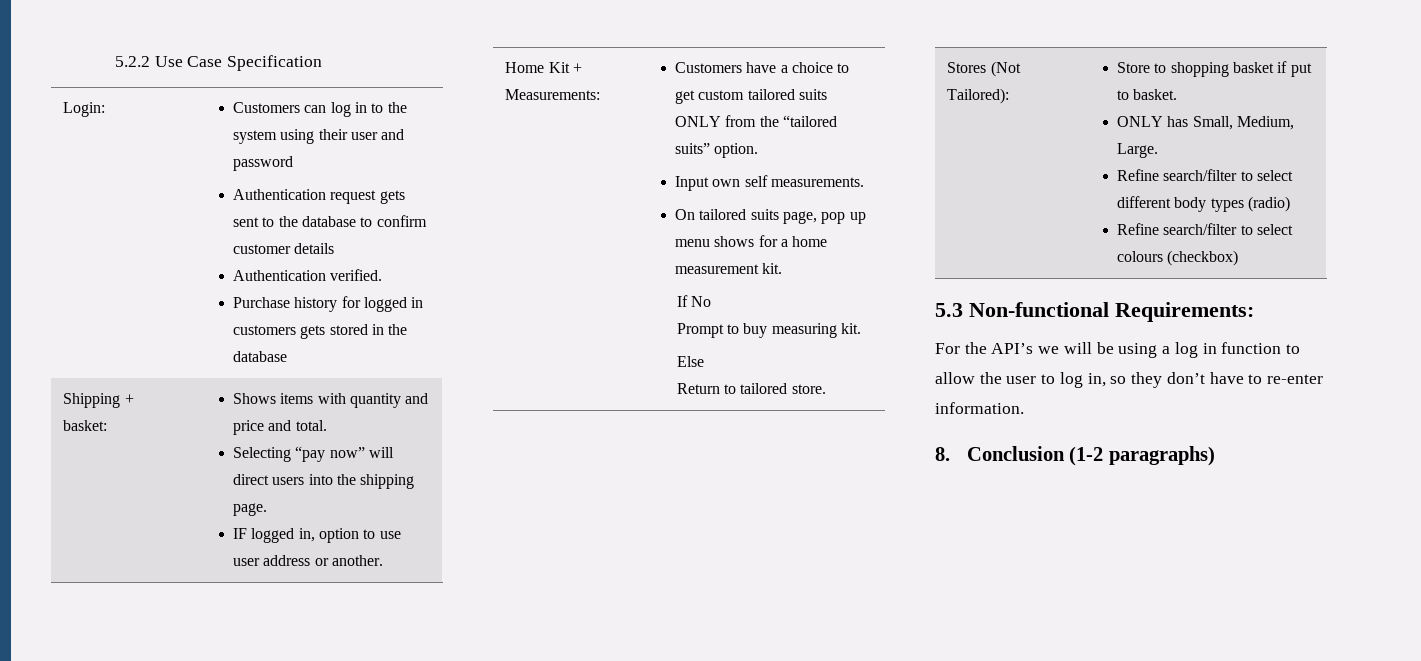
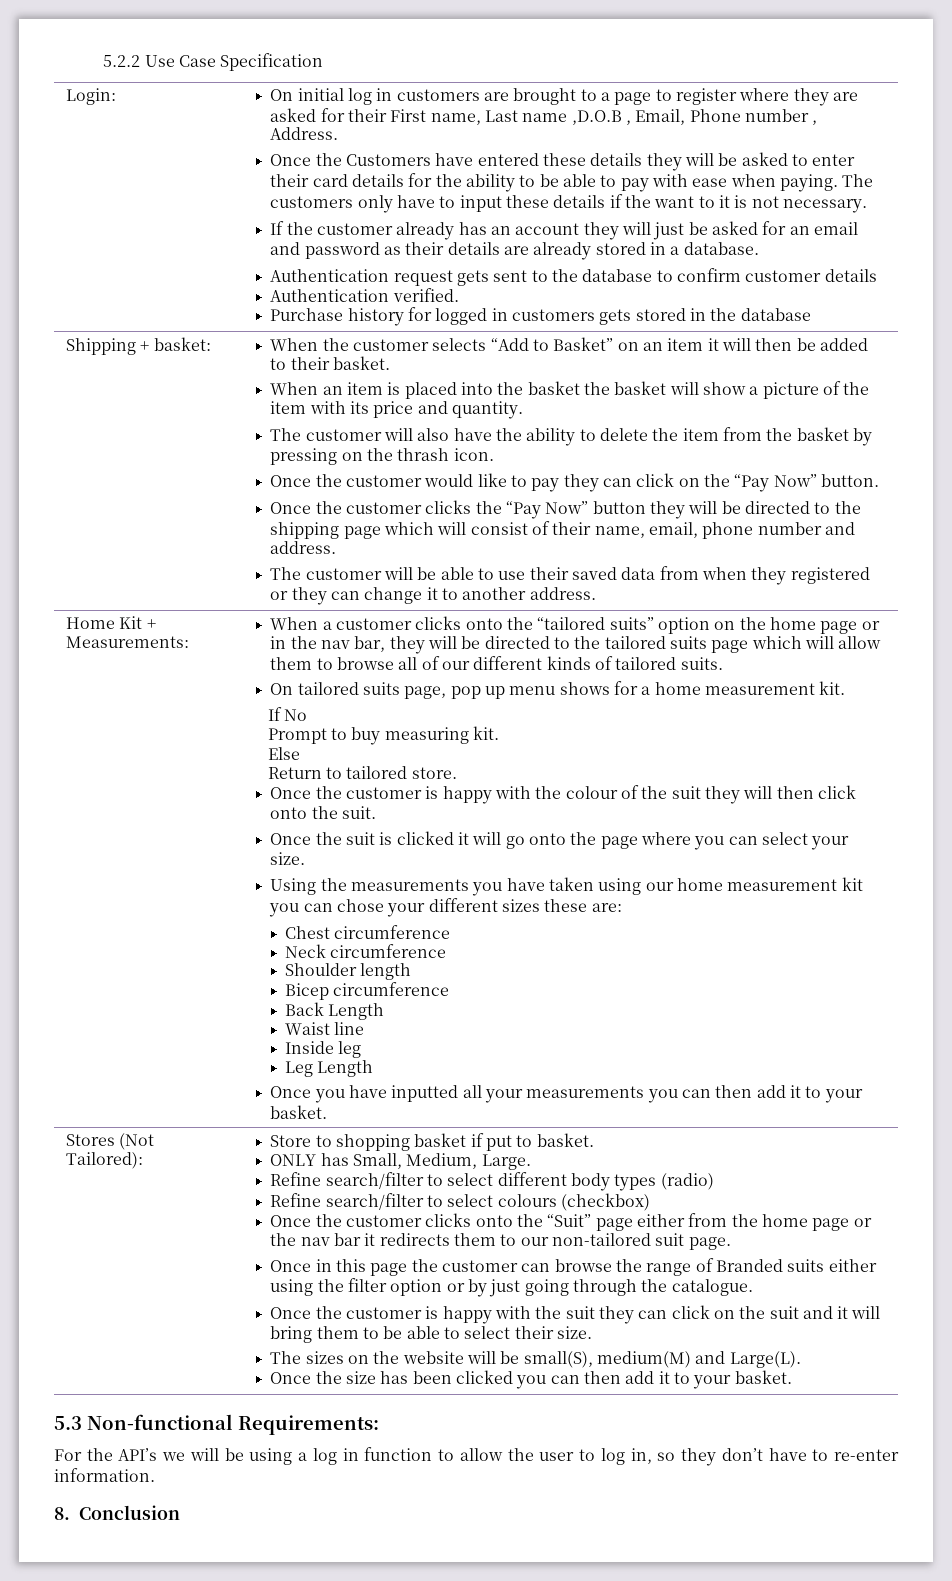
[233,102,407,117] [233,129,405,144] [233,156,294,171] Customers can log in to the system using their user and password -> [270,88,858,106] [270,108,818,125] [270,127,339,140] [270,152,856,171] [270,173,874,192] [270,194,867,213] [270,221,858,240] [270,242,759,260] On initial log in customers are brought to a page to register where they are asked for their First name, Last name ,D.O.B , Email, Phone number , Address. // Once the Customers have entered these details they will be asked to enter their card details for the ability to be able to pay with ease when paying. The customers only have to input these details if the want to it is not necessary. // If the customer already has an account they will just be asked for an email and password as their details are already stored in a database.
[233,393,429,408] [233,420,327,435] [233,446,395,462] [233,474,415,489] [233,503,268,516] [233,528,401,543] [233,555,384,566] [505,62,583,73] [505,89,601,100] [675,62,850,73] [675,89,828,104] [675,115,838,127] [675,143,759,158] [675,175,865,191] Shows items with quantity and price and total. // Selecting “pay now” will direct users into the shipping page. // IF logged in, option to use user address or another. // Home Kit + Measurements: | Customers have a choice to get custom tailored suits ONLY from the “tailored suits” option. // Input own self measurements. -> [270,337,868,351] [270,356,390,370] [270,381,870,399] [270,401,523,419] [270,427,872,446] [270,448,494,465] [270,473,879,492] [270,500,861,519] [270,521,855,539] [270,541,337,554] [270,566,870,585] [270,587,596,605] [65,616,156,629] [65,636,189,648] [270,616,880,634] [270,636,882,654] [270,656,723,670] When the customer selects “Add to Basket” on an item it will then be added to their basket. // When an item is placed into the basket the basket will show a picture of the item with its price and quantity. // The customer will also have the ability to delete the item from the basket by pressing on the thrash icon. // Once the customer would like to pay they can click on the “Pay Now” button. // Once the customer clicks the “Pay Now” button they will be directed to the shipping page which will consist of their name, email, phone number and address. // The customer will be able to use their saved data from when they registered or they can change it to another address. // Home Kit + Measurements: | When a customer clicks onto the “tailored suits” option on the home page or in the nav bar, they will be directed to the tailored suits page which will allow them to browse all of our different kinds of tailored suits.
(826, 389) none -> [270,785,856,804] [270,806,376,819] [270,831,850,850] [270,852,306,865] [270,877,863,896] [269,898,622,917] [285,925,451,939] [285,944,447,958] [285,963,412,980] [285,982,450,1000] [285,1002,385,1020] [285,1022,365,1035] [285,1041,362,1058] [285,1060,374,1077] [270,1085,863,1103] [270,1105,328,1119] // Once the customer is happy with the colour of the suit they will then click onto the suit. // Once the suit is clicked it will go onto the page where you can select your size. // Using the measurements you have taken using our home measurement kit you can chose your different sizes these are: // Chest circumference // Neck circumference // Shoulder length // Bicep circumference // Back Length // Waist line // Inside leg // Leg Length // Once you have inputted all your measurements you can then add it to your basket.
(1239, 258) none -> [270,1213,872,1231] [270,1233,731,1250] [270,1258,877,1276] [270,1278,753,1297] [270,1305,881,1324] [270,1326,592,1343] [270,1351,801,1368] [270,1370,792,1389] // Once the customer clicks onto the “Suit” page either from the home page or the nav bar it redirects them to our non-tailored suit page. // Once in this page the customer can browse the range of Branded suits either using the filter option or by just going through the catalogue. // Once the customer is happy with the suit they can click on the suit and it will bring them to be able to select their size. // The sizes on the website will be small(S), medium(M) and Large(L). // Once the size has been clicked you can then add it to your basket.
[1069,446,1216,466] (1-2 paragraphs) -> (180, 1512) none

